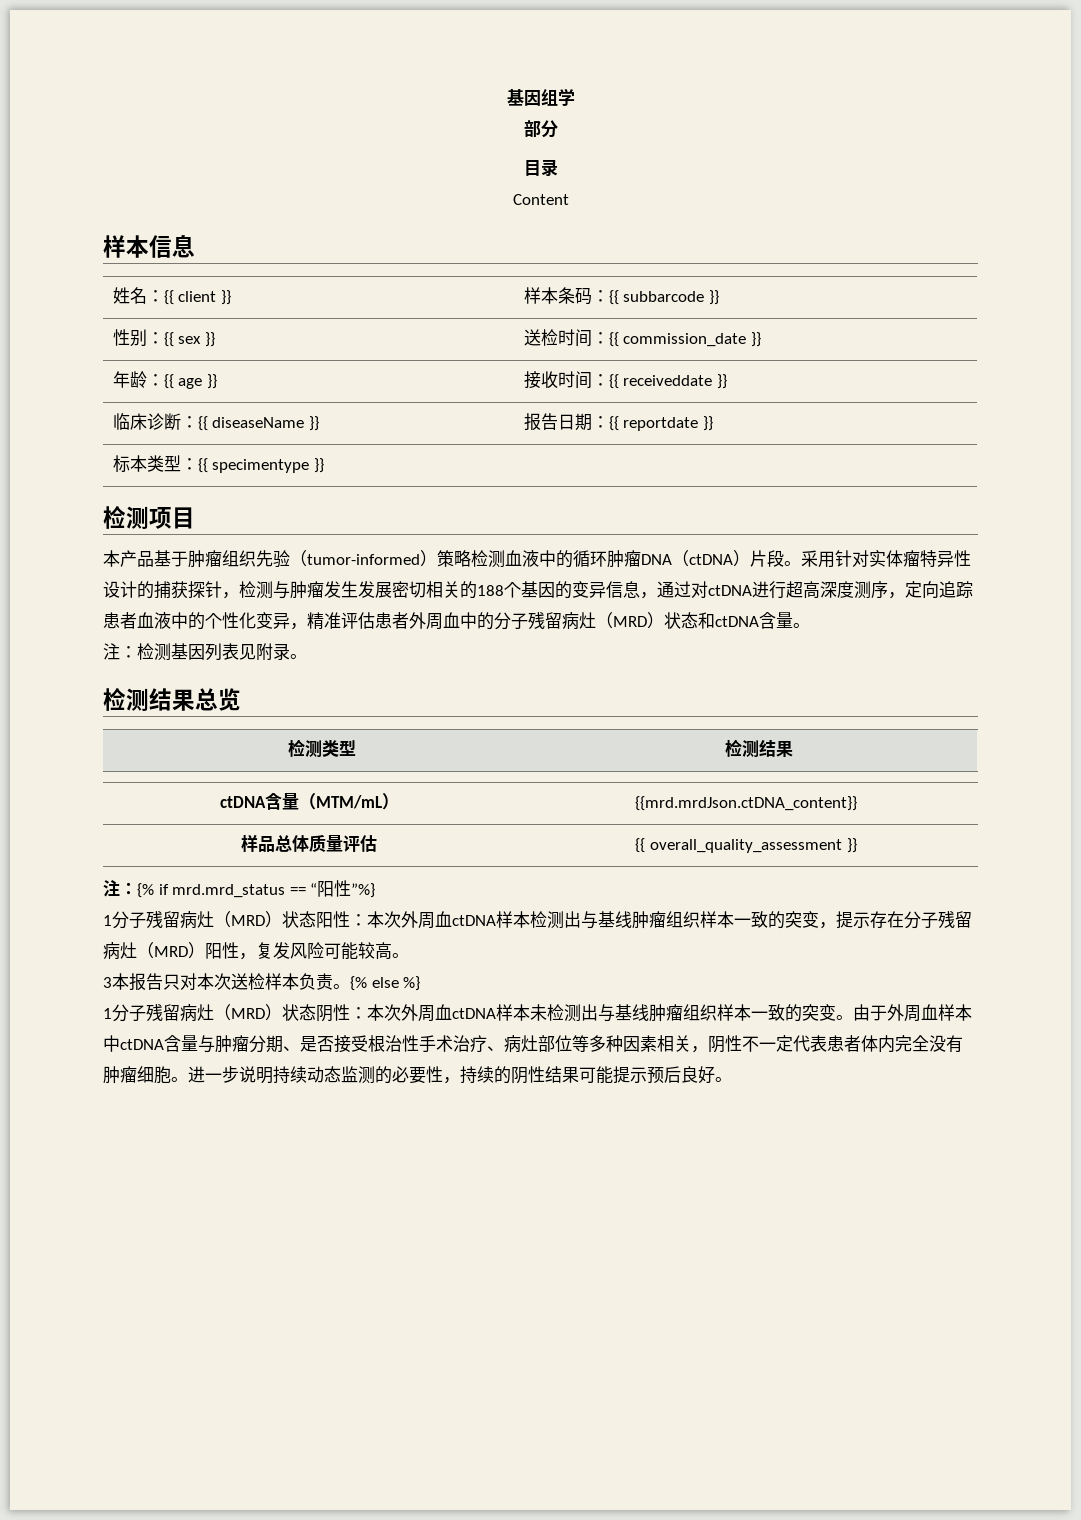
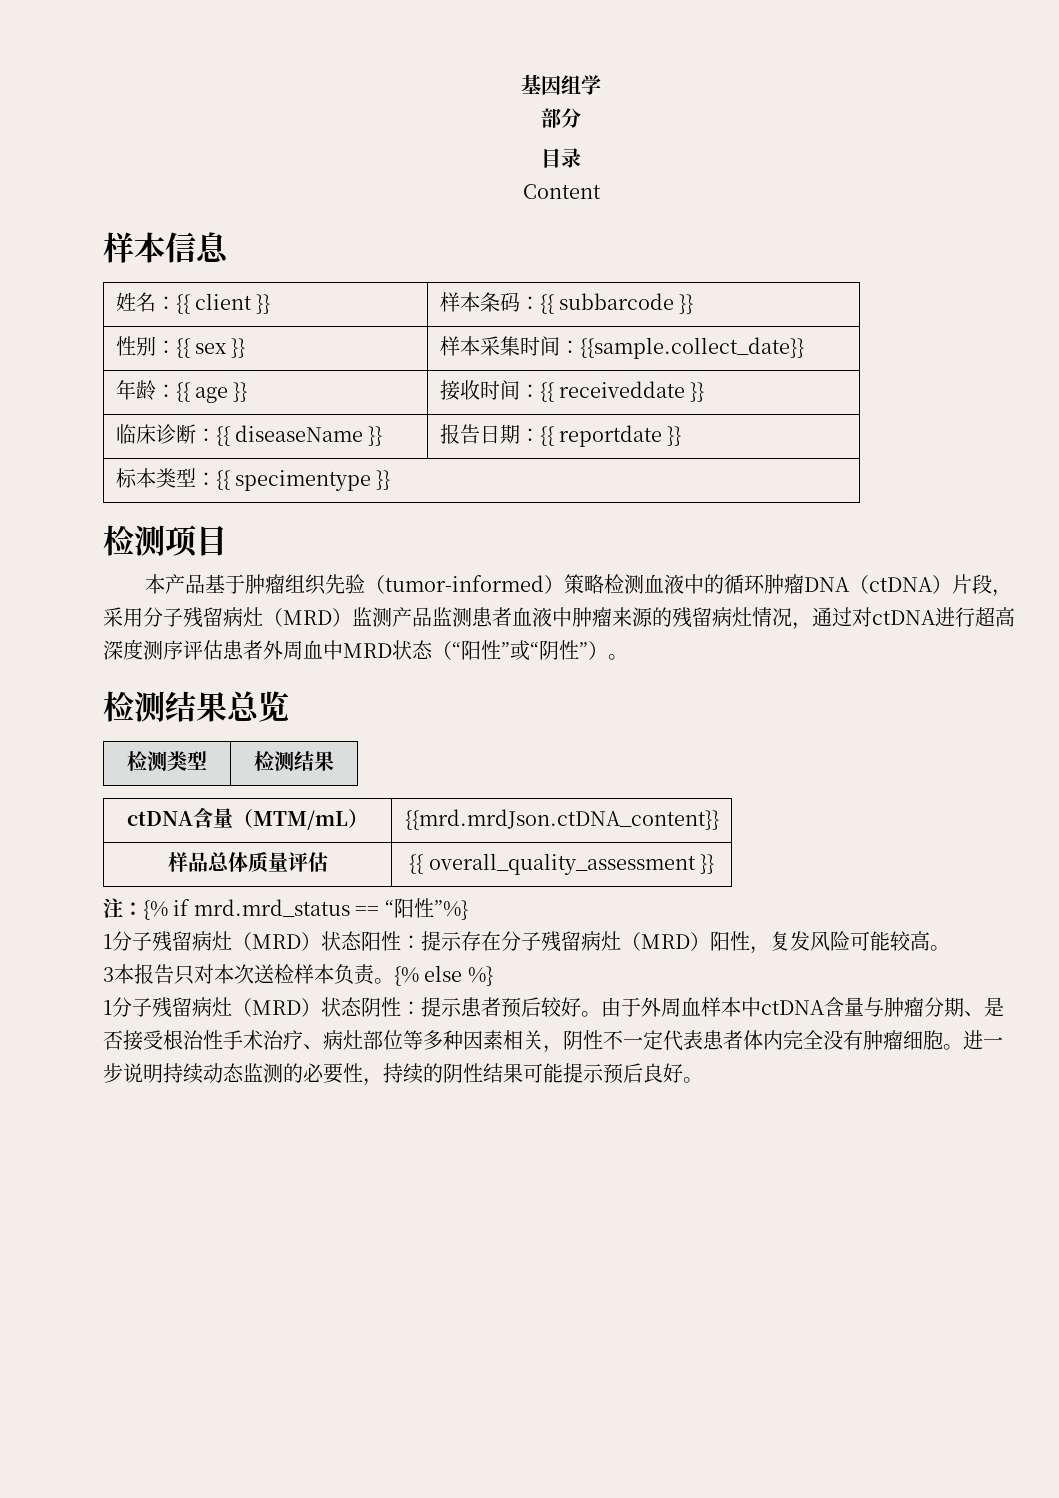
[523,329,761,347] 送检时间：{{ commission_date }} -> [439,336,804,359] 样本采集时间：{{sample.collect_date}}
[784,550,971,568] [103,581,640,599] 。采用针对实体瘤特异性设计的捕获探针，检测与肿瘤发生发展密切相关的188个基因的变异信息 -> [992,589,1013,597] [103,607,792,628] ，采用分子残留病灶（MRD）监测产品监测患者血液中肿瘤来源的残留病灶情况
[888,581,973,599] [103,612,810,630] [103,643,290,661] ，定向追踪患者血液中的个性化变异，精准评估患者外周血中的分子残留病灶（MRD）状态和ctDNA含量。 // 注：检测基因列表见附录 -> [183,640,608,661] 评估患者外周血中MRD状态（“阳性”或“阴性”）
[367,911,836,929] 本次外周血ctDNA样本检测出与基线肿瘤组织样本一致的突变， -> (421, 942) none
[367,1004,836,1022] 本次外周血ctDNA样本未检测出与基线肿瘤组织样本一致的突变 -> [421,997,581,1018] 提示患者预后较好

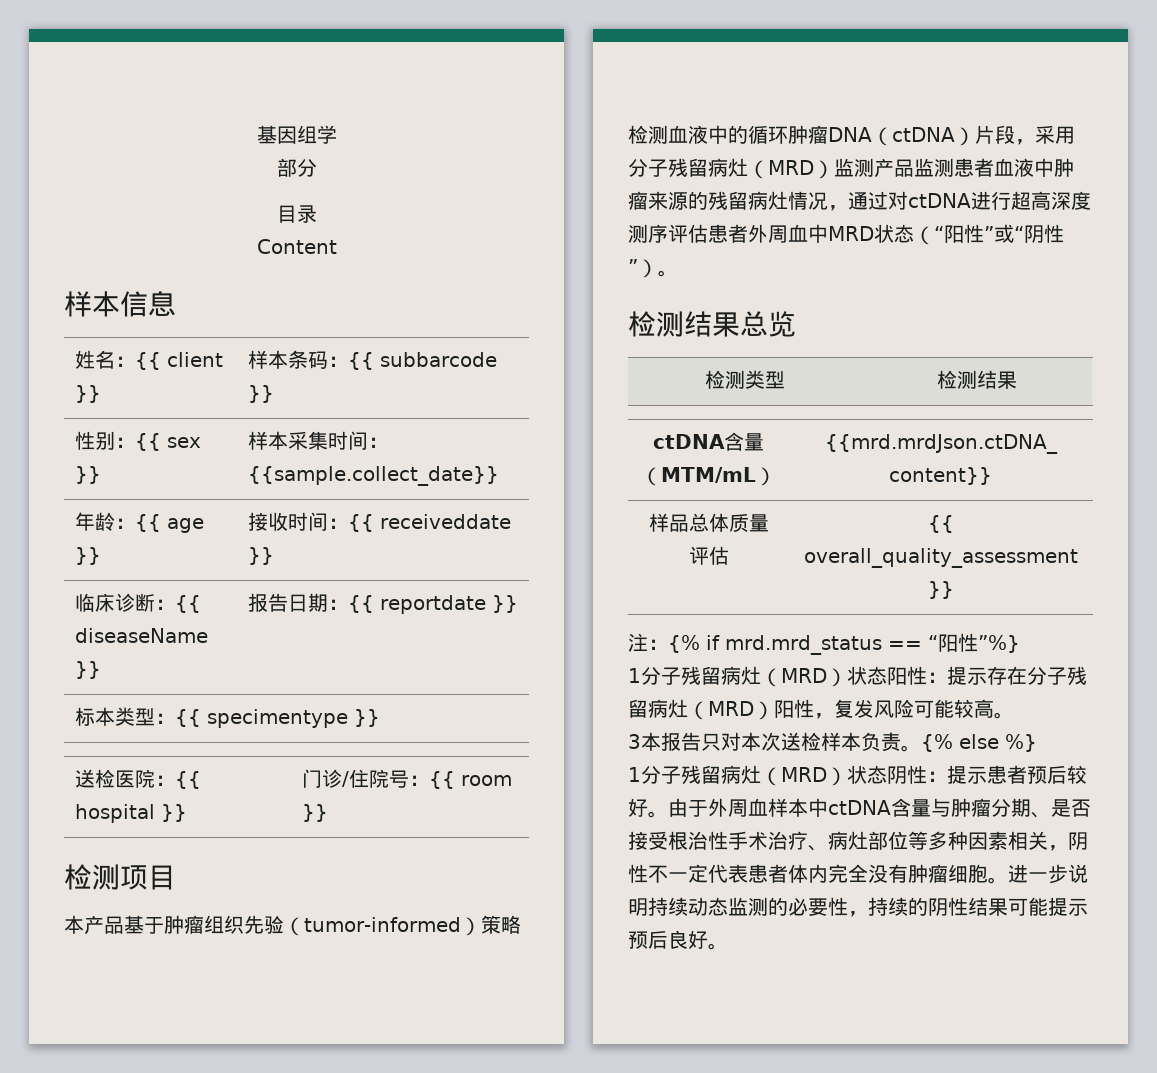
(391, 480) none -> [74,769,201,789] [74,804,187,823] [301,769,512,789] [301,804,328,822] // 送检医院：{{ hospital }} | 门诊/住院号：{{ room }}

